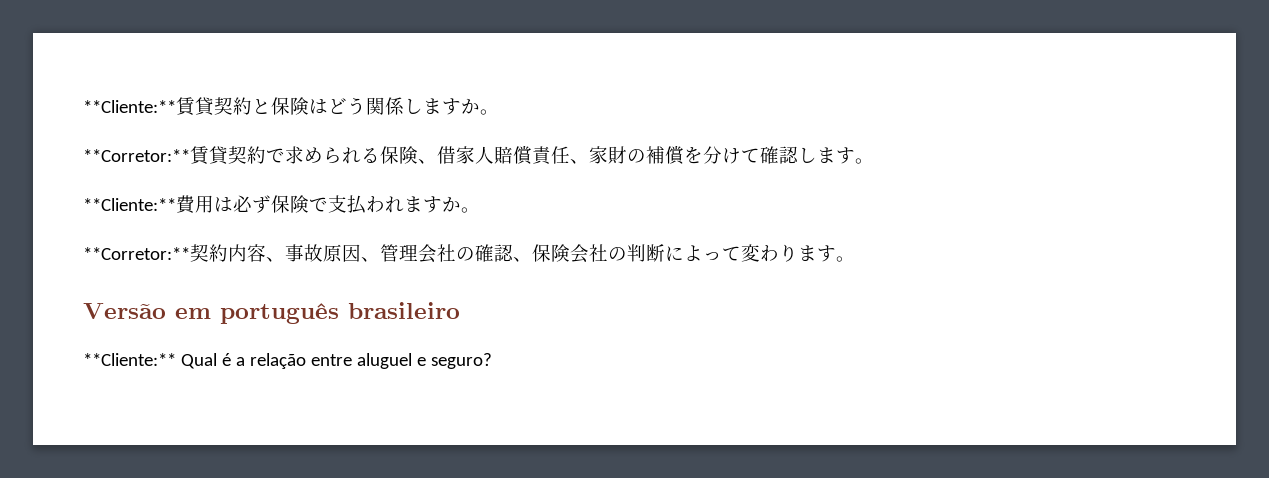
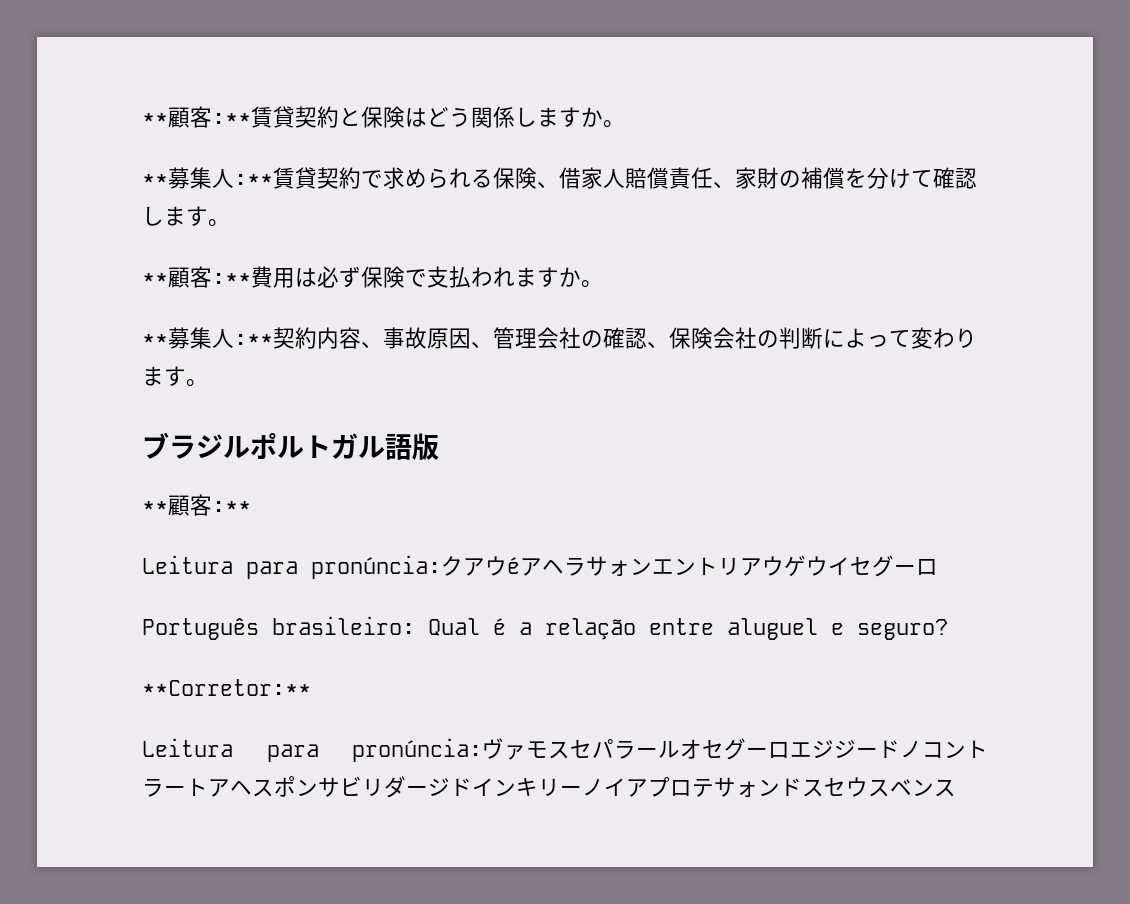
[83,100,176,113] **Cliente:** -> [142,106,251,128] **顧客:**
[83,149,190,162] **Corretor:** -> [142,167,273,189] **募集人:**
[83,198,176,211] **Cliente:** -> [142,266,251,288] **顧客:**
[83,247,190,260] **Corretor:** -> [142,327,273,349] **募集人:**
[83,302,460,324] [83,353,176,366] Versão em português brasileiro // **Cliente:** -> [142,432,439,460] [142,494,251,516] [142,555,938,579] [142,616,415,640] ブラジルポルトガル語版 // **顧客:** // Leitura para pronúncia:クアウéアヘラサォンエントリアウゲウイセグーロ // Português brasileiro:
(492, 361) none -> [142,679,311,696] [142,738,988,762] [142,776,956,798] // **Corretor:** // Leitura para pronúncia:ヴァモスセパラールオセグーロエジジードノコントラートアヘスポンサビリダージドインキリーノイアプロテサォンドスセウスベンス

